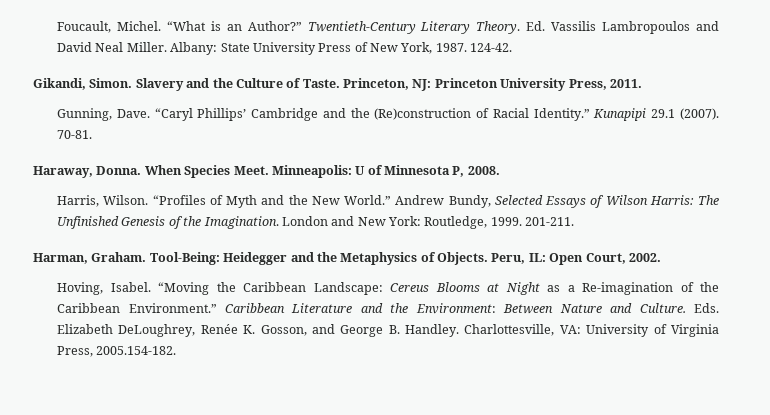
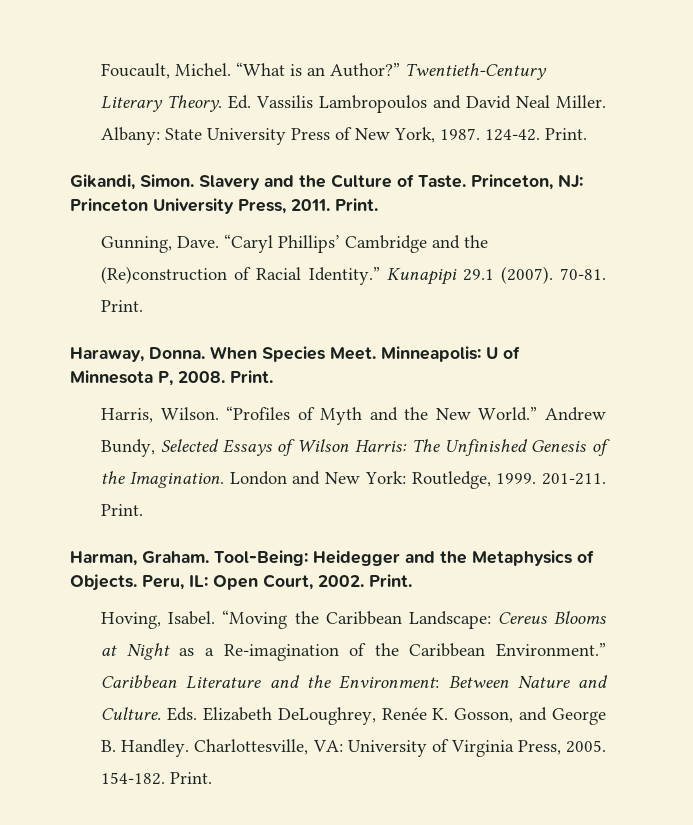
(513, 47) none -> [545,128,588,140] Print.
(642, 83) none -> [335,198,378,211] Print.
(93, 134) none -> [101,300,144,312] Print.
(500, 170) none -> [230,370,273,383] Print.
(575, 221) none -> [101,504,144,516] Print.
(661, 257) none -> [369,574,412,587] Print.
[96,346,177,355] 2005.154-182. -> [565,740,606,753] [101,772,213,785] 2005. 154-182. Print.

